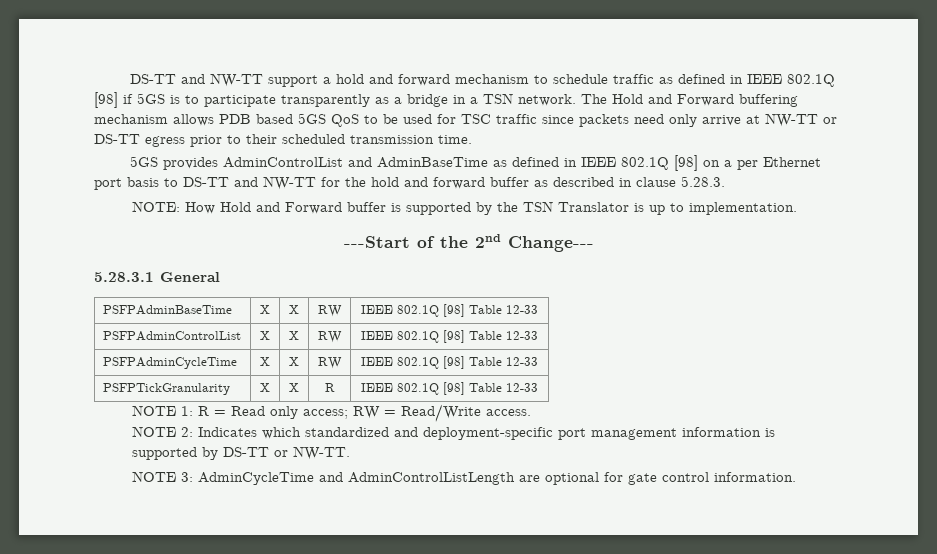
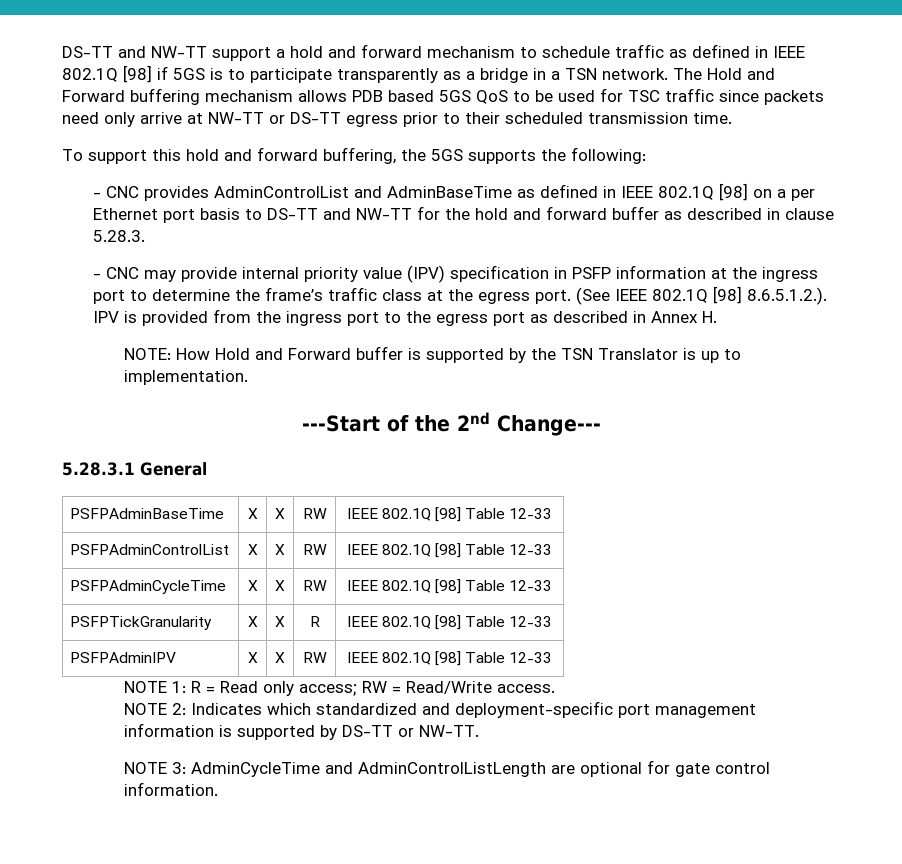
[130,156,159,167] 5GS -> [62,147,646,164] [93,186,140,198] To support this hold and forward buffering, the 5GS supports the following: // - CNC
(725, 181) none -> [93,265,819,283] [93,286,828,305] [93,309,718,326] // - CNC may provide internal priority value (IPV) specification in PSFP information at the ingress port to determine the frame’s traffic class at the egress port. (See IEEE 802.1Q [98] 8.6.5.1.2.). IPV is provided from the ingress port to the egress port as described in Annex H.
(538, 387) none -> [70,652,177,663] [247,652,258,663] [275,652,285,663] [302,652,327,663] [346,651,553,666] // PSFPAdminIPV | X | X | RW | IEEE 802.1Q [98] Table 12-33

